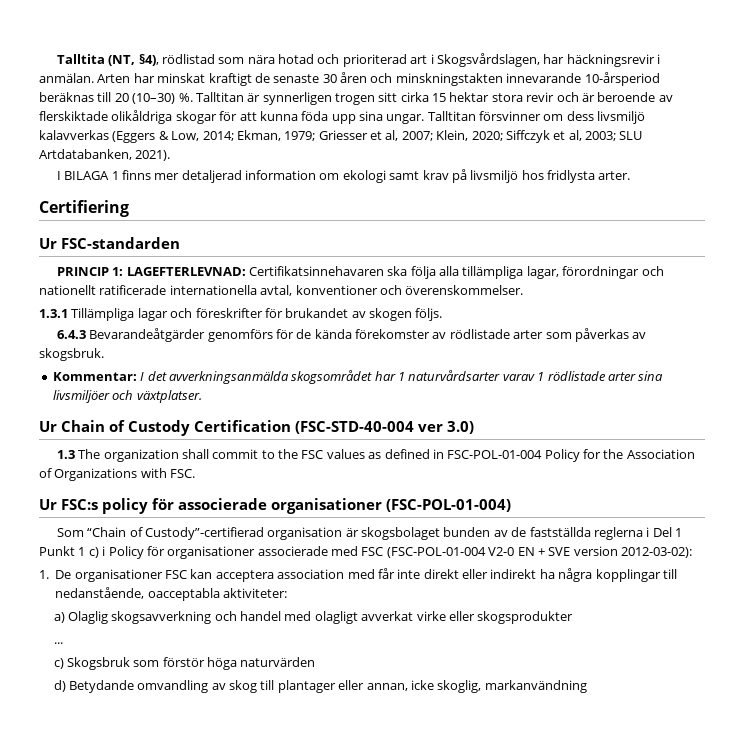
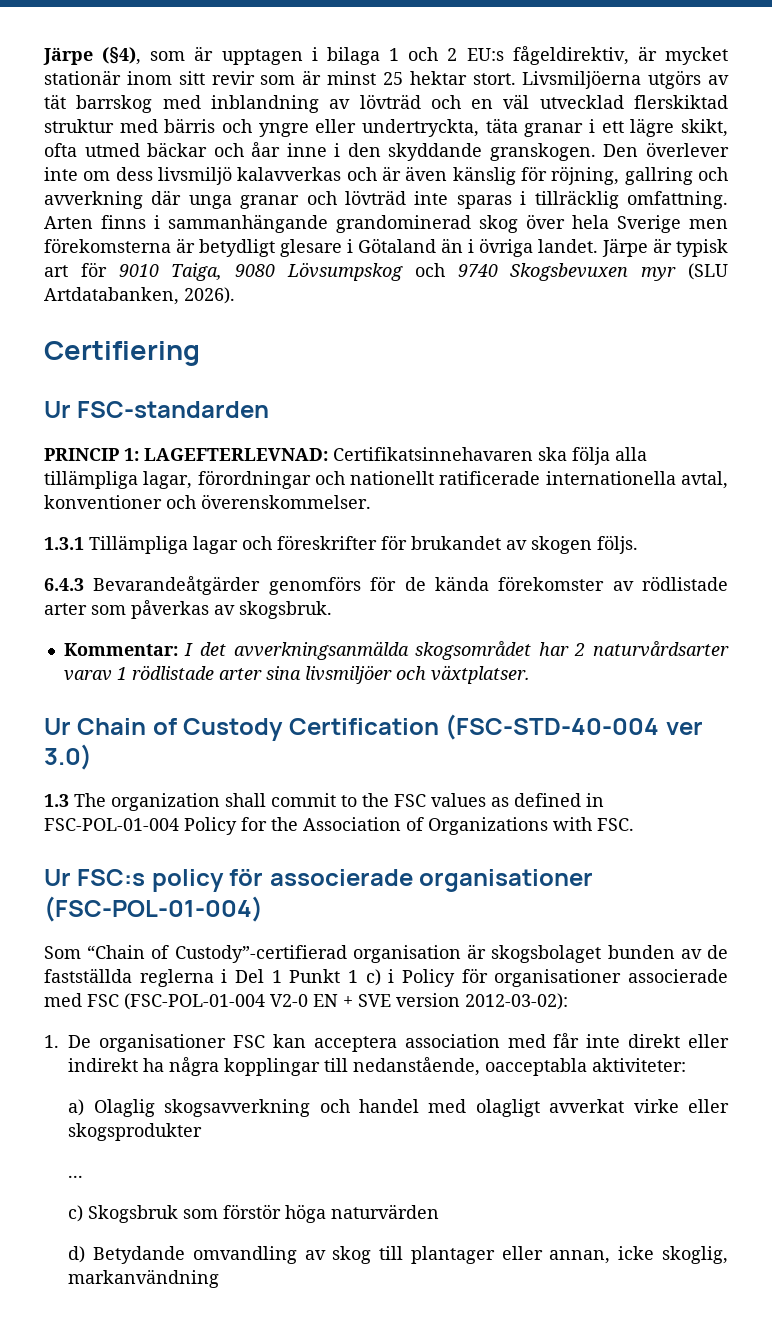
[56,53,661,67] [39,72,660,86] [39,92,673,105] [39,110,646,124] [39,130,643,143] [39,149,171,161] [56,169,631,183] Talltita (NT, §4), rödlistad som nära hotad och prioriterad art i Skogsvårdslagen, har häckningsrevir i anmälan. Arten har minskat kraftigt de senaste 30 åren och minskningstakten innevarande 10-årsperiod beräknas till 20 (10–30) %. Talltitan är synnerligen trogen sitt cirka 15 hektar stora revir och är beroende av flerskiktade olikåldriga skogar för att kunna föda upp sina ungar. Talltitan försvinner om dess livsmiljö kalavverkas (Eggers & Low, 2014; Ekman, 1979; Griesser et al, 2007; Klein, 2020; Siffczyk et al, 2003; SLU Artdatabanken, 2021). // I BILAGA 1 finns mer detaljerad information om ekologi samt krav på livsmiljö hos fridlysta arter. -> [43,46,728,65] [44,70,729,89] [44,94,728,113] [44,118,728,137] [44,142,729,161] [44,166,728,185] [44,190,728,209] [44,214,728,233] [44,238,728,257] [44,262,728,281] [44,287,235,305] Järpe (§4), som är upptagen i bilaga 1 och 2 EU:s fågeldirektiv, är mycket stationär inom sitt revir som är minst 25 hektar stort. Livsmiljöerna utgörs av tät barrskog med inblandning av lövträd och en väl utvecklad flerskiktad struktur med bärris och yngre eller undertryckta, täta granar i ett lägre skikt, ofta utmed bäckar och åar inne i den skyddande granskogen. Den överlever inte om dess livsmiljö kalavverkas och är även känslig för röjning, gallring och avverkning där unga granar och lövträd inte sparas i tillräcklig omfattning. Arten finns i sammanhängande grandominerad skog över hela Sverige men förekomsterna är betydligt glesare i Götaland än i övriga landet. Järpe är typisk art för 9010 Taiga, 9080 Lövsumpskog och 9740 Skogsbevuxen myr (SLU Artdatabanken, 2026).
[398,372,405,381] 1 -> [574,643,586,656] 2

